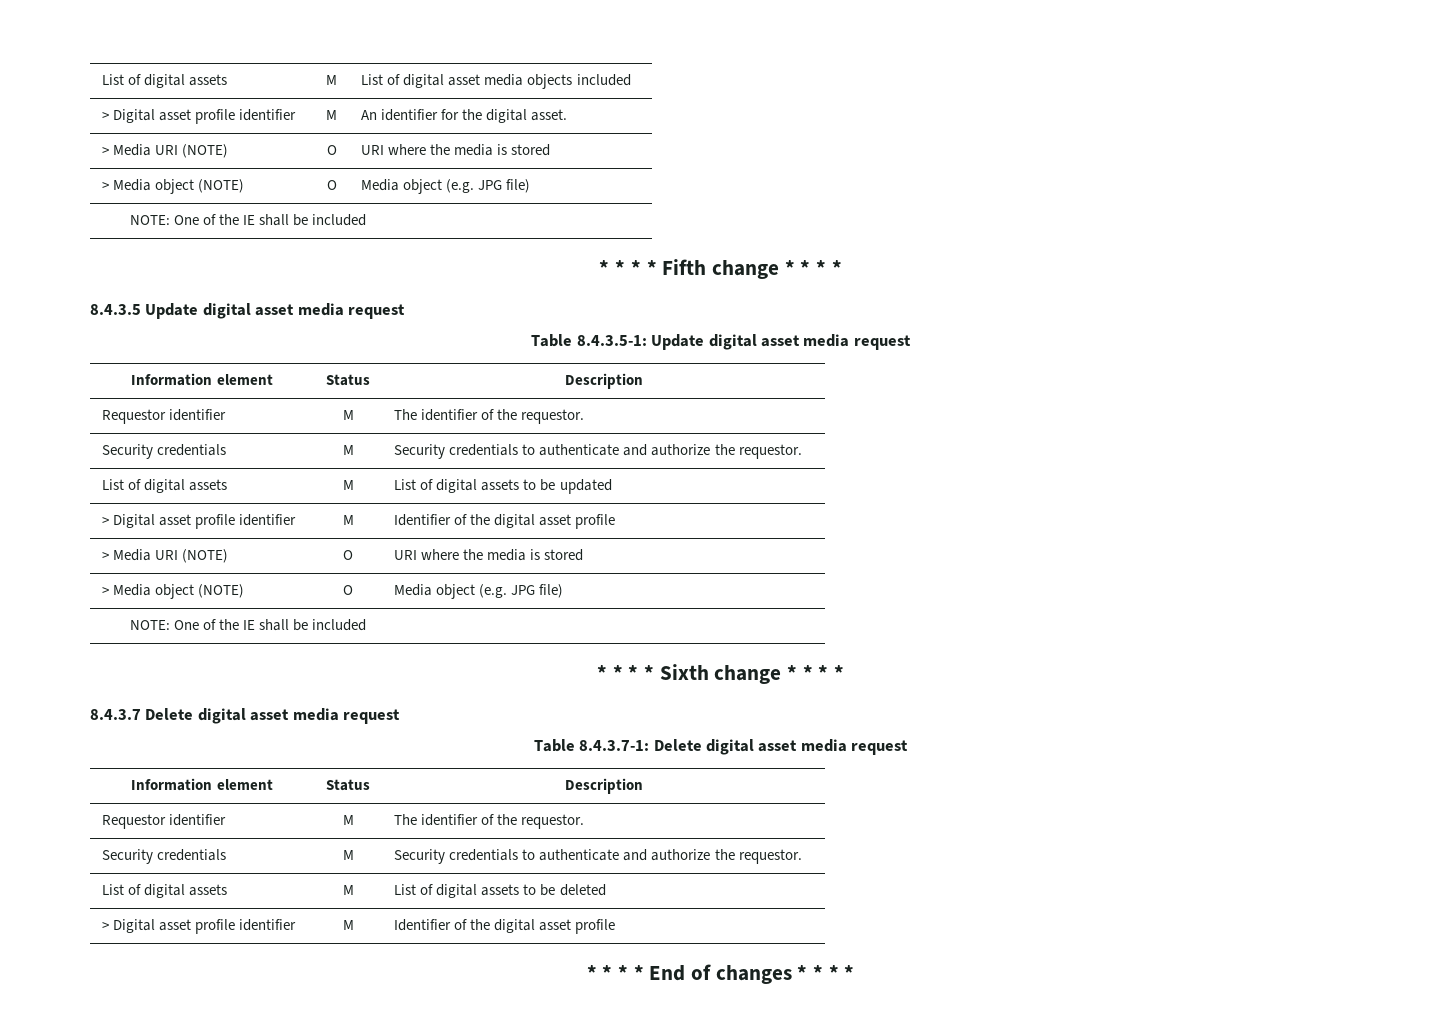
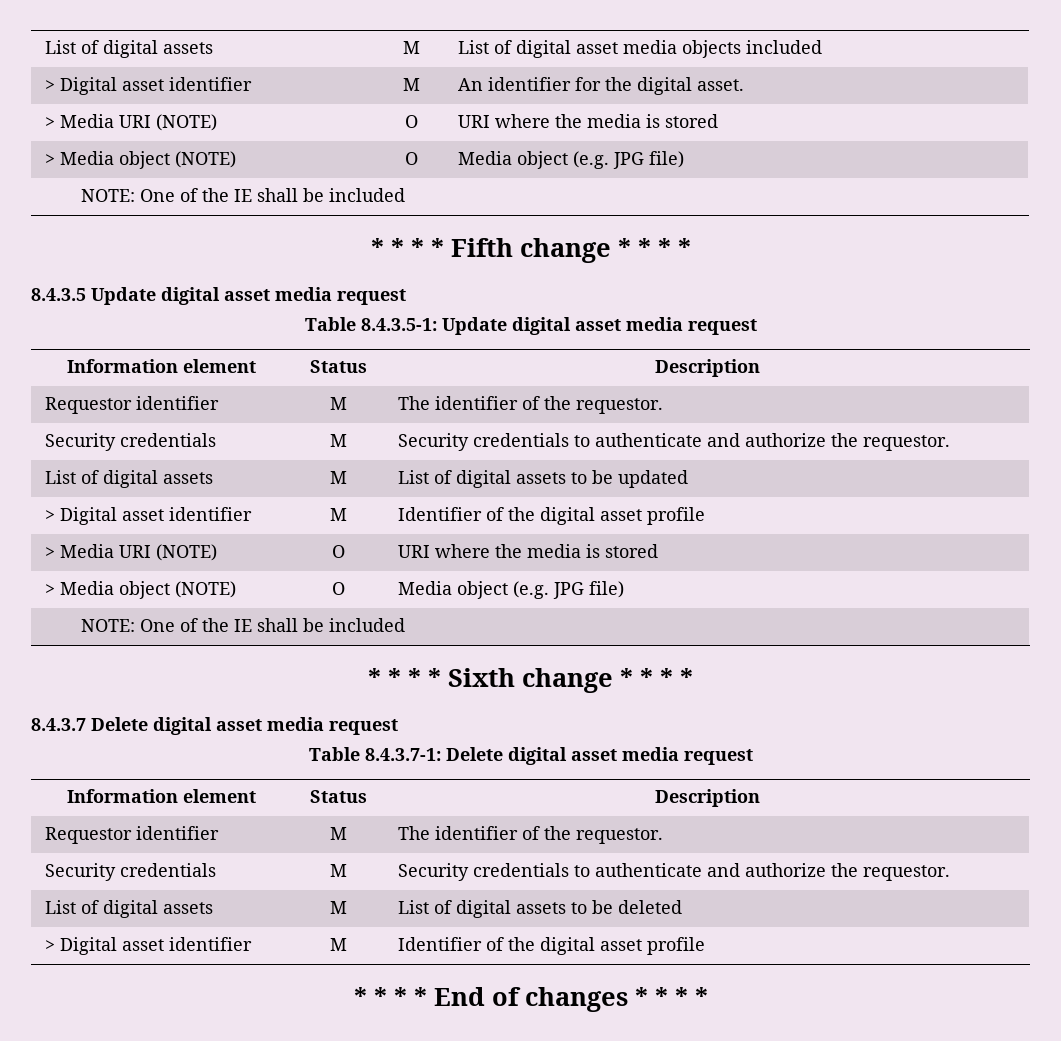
[195,109,236,124] profile -> (164, 85) none
[195,514,236,529] profile -> (164, 515) none
[195,919,236,934] profile -> (164, 945) none

